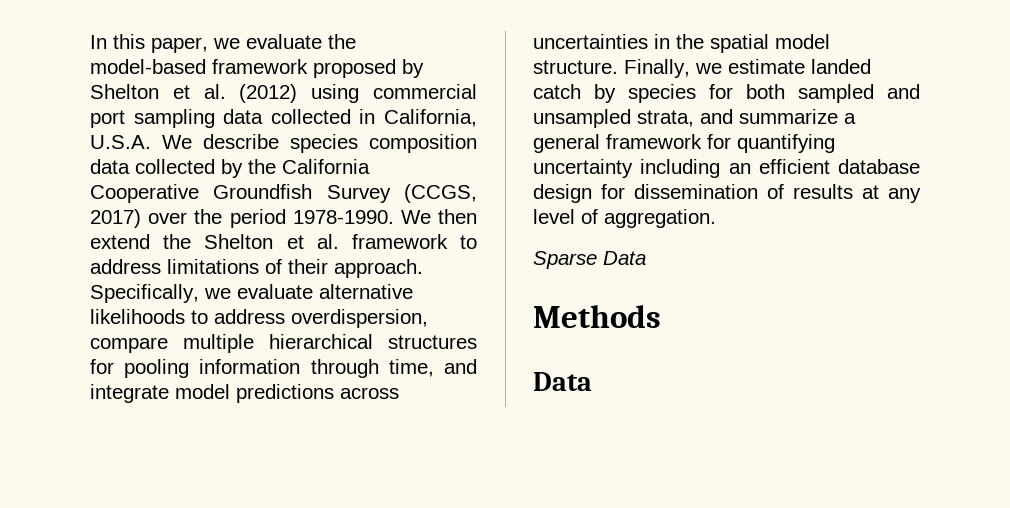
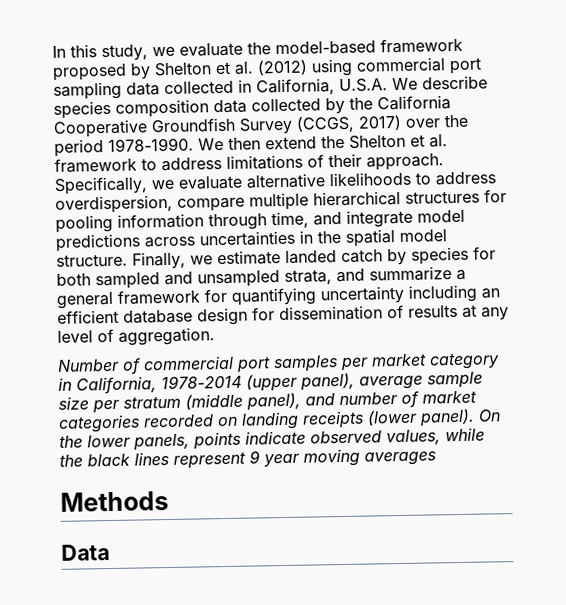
[151,37,208,53] paper, -> [101,44,148,62] study,
[533,251,646,269] Sparse Data -> [57,352,500,375] [58,371,483,395] [58,390,477,414] [58,408,501,433] [59,427,485,451] [59,448,436,469] Number of commercial port samples per market category in California, 1978-2014 (upper panel), average sample size per stratum (middle panel), and number of market categories recorded on landing receipts (lower panel). On the lower panels, points indicate observed values, while the black lines represent 9 year moving averages

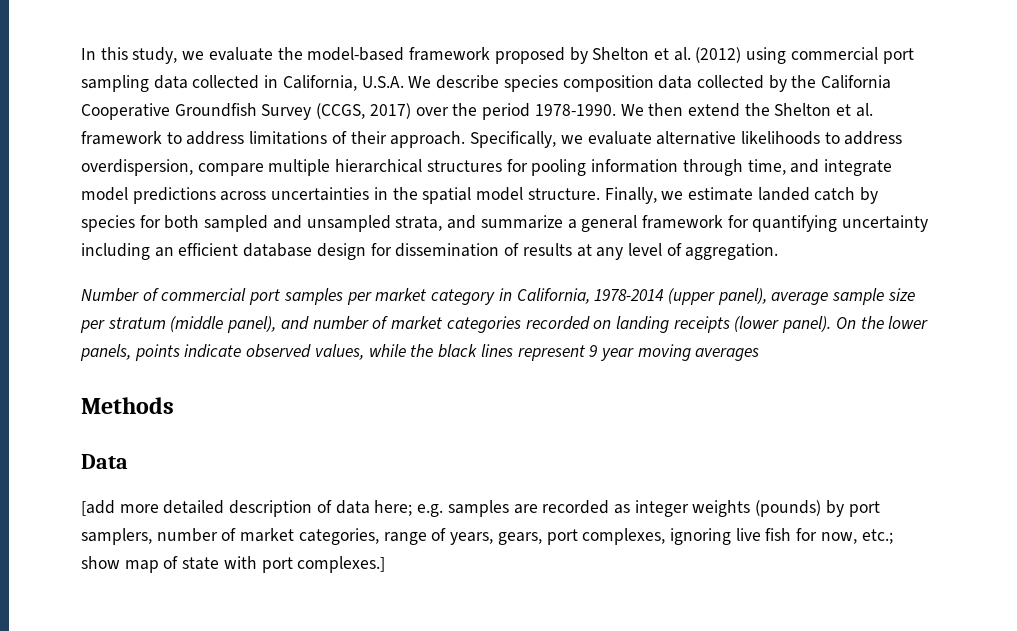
(110, 552) none -> [81,500,880,517] [81,528,893,545] [81,556,386,573] // [add more detailed description of data here; e.g. samples are recorded as integer weights (pounds) by port samplers, number of market categories, range of years, gears, port complexes, ignoring live fish for now, etc.; show map of state with port complexes.]

